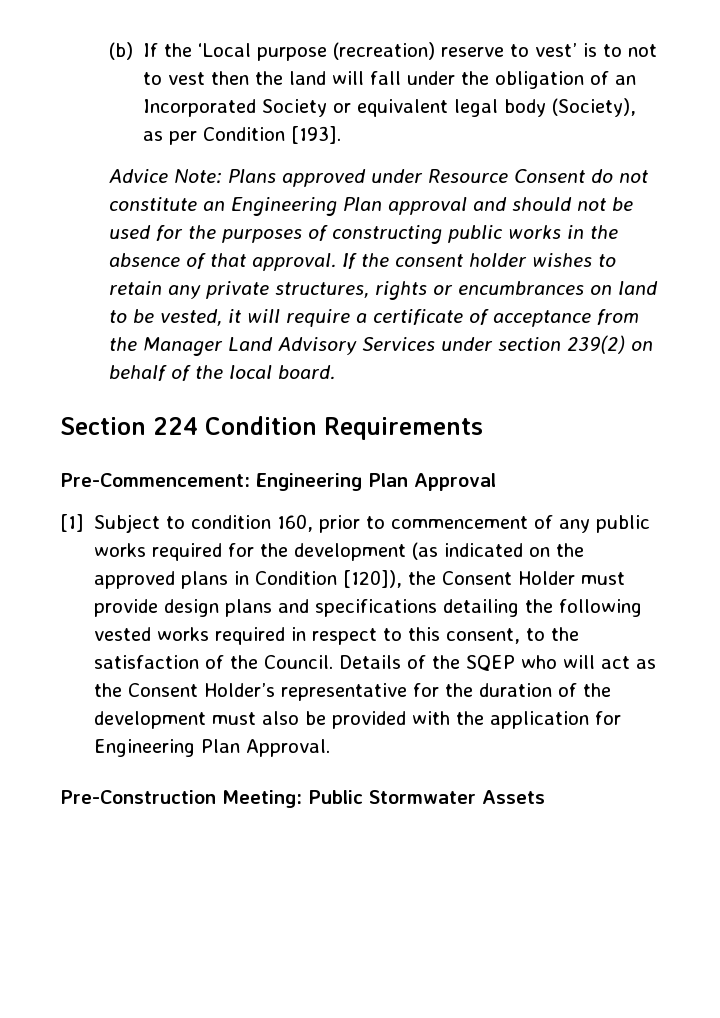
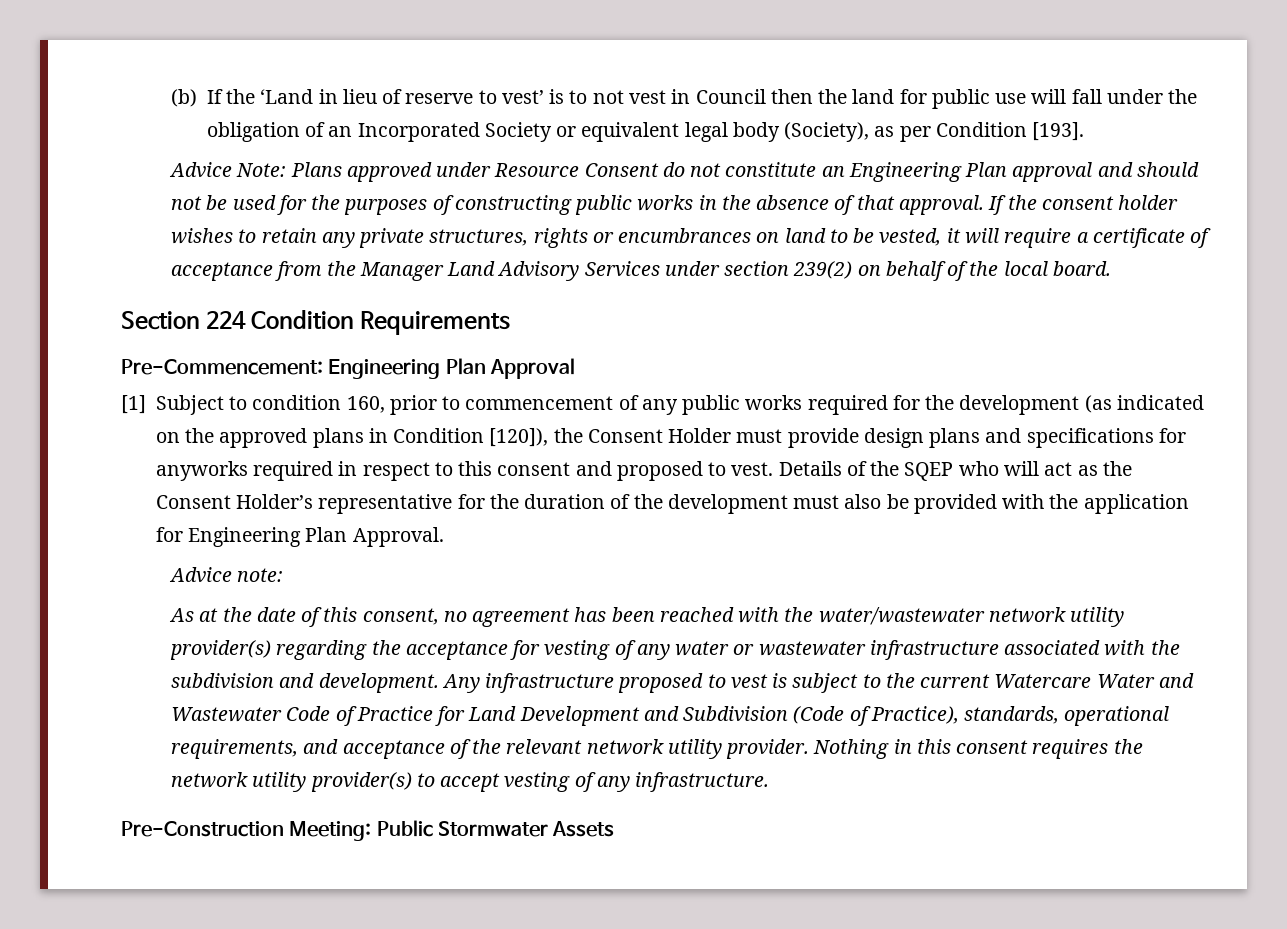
[197,42,435,61] ‘Local purpose (recreation) -> [260,89,403,104] ‘Land in lieu of
[142,71,326,85] to vest then the land -> [628,89,1027,109] vest in Council then the land for public use
[443,599,643,617] [94,627,210,641] detailing the following vested works -> [1158,428,1186,443] [155,461,248,481] for anyworks
[446,627,580,644] [94,655,334,669] consent, to the satisfaction of the Council. -> [497,461,774,481] consent and proposed to vest.
(331, 748) none -> [169,567,284,582] [169,607,1125,627] [170,640,1180,660] [171,673,1195,693] [171,706,1170,726] [171,739,1143,759] [171,772,770,792] // Advice note: // As at the date of this consent, no agreement has been reached with the water/wastewater network utility provider(s) regarding the acceptance for vesting of any water or wastewater infrastructure associated with the subdivision and development. Any infrastructure proposed to vest is subject to the current Watercare Water and Wastewater Code of Practice for Land Development and Subdivision (Code of Practice), standards, operational requirements, and acceptance of the relevant network utility provider. Nothing in this consent requires the network utility provider(s) to accept vesting of any infrastructure.

